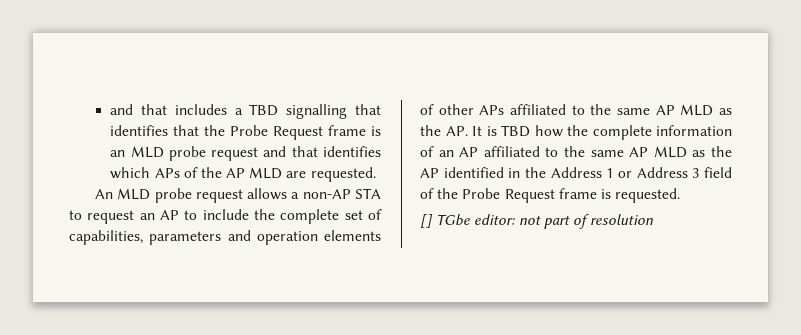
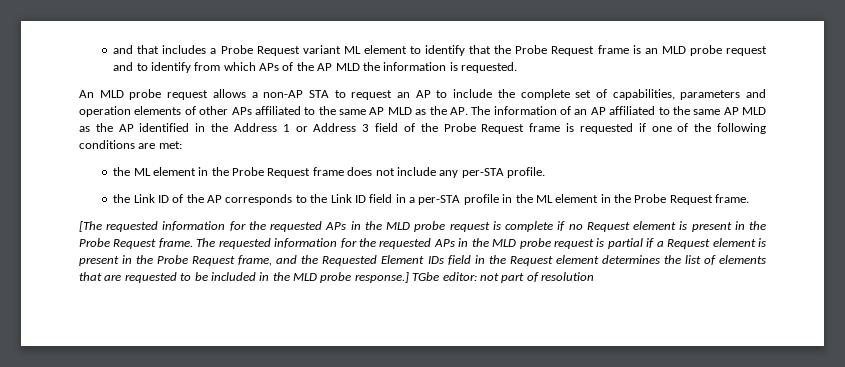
[249,104,381,119] [110,125,169,136] TBD signalling that identifies -> [220,45,466,56] Probe Request variant ML element to identify
[291,146,381,157] that identifies -> [136,62,221,73] to identify from
[286,171,307,178] are -> [362,62,458,71] the information is
[472,125,652,140] It is TBD how the complete -> [471,106,491,115] The
[615,188,681,203] [420,214,433,228] requested. // [] -> [579,123,767,134] [79,140,182,149] [113,167,546,178] [113,194,750,205] [79,221,766,232] [79,238,767,249] [79,255,766,266] [79,272,409,283] requested if one of the following conditions are met: // the ML element in the Probe Request frame does not include any per-STA profile. // the Link ID of the AP corresponds to the Link ID field in a per-STA profile in the ML element in the Probe Request frame. // [The requested information for the requested APs in the MLD probe request is complete if no Request element is present in the Probe Request frame. The requested information for the requested APs in the MLD probe request is partial if a Request element is present in the Probe Request frame, and the Requested Element IDs field in the Request element determines the list of elements that are requested to be included in the MLD probe response.]

